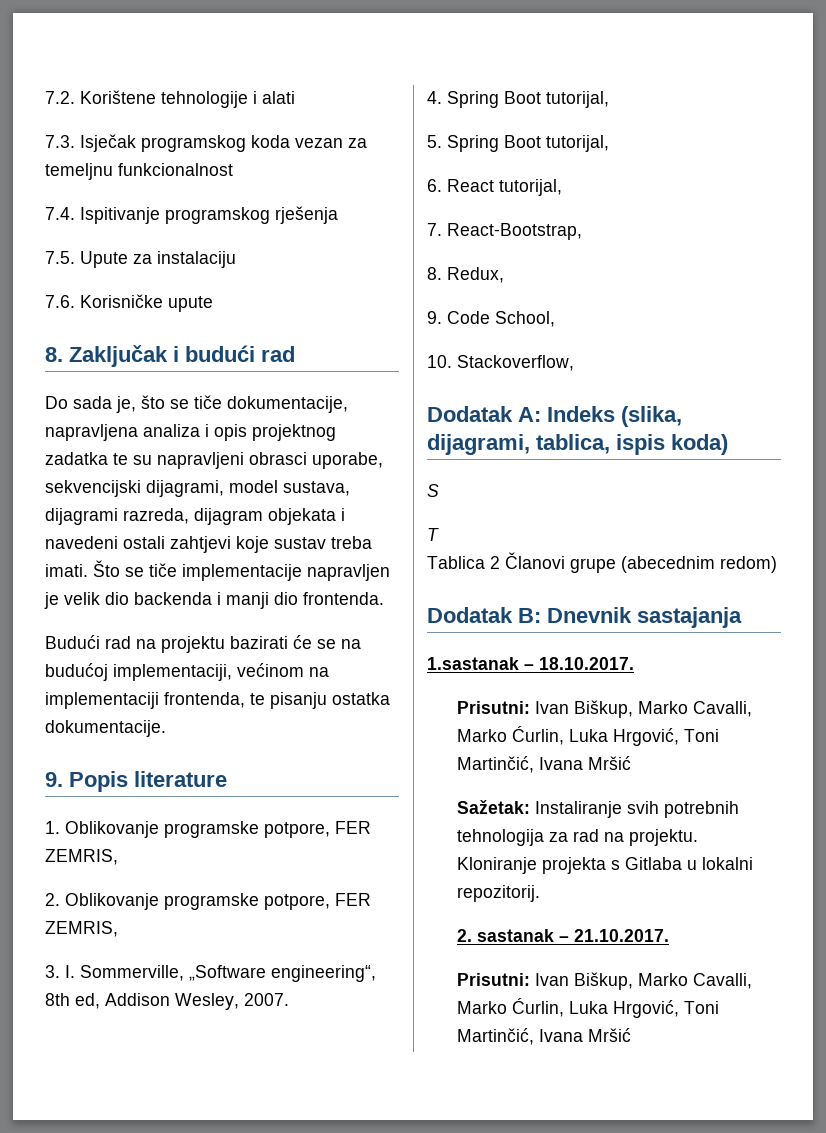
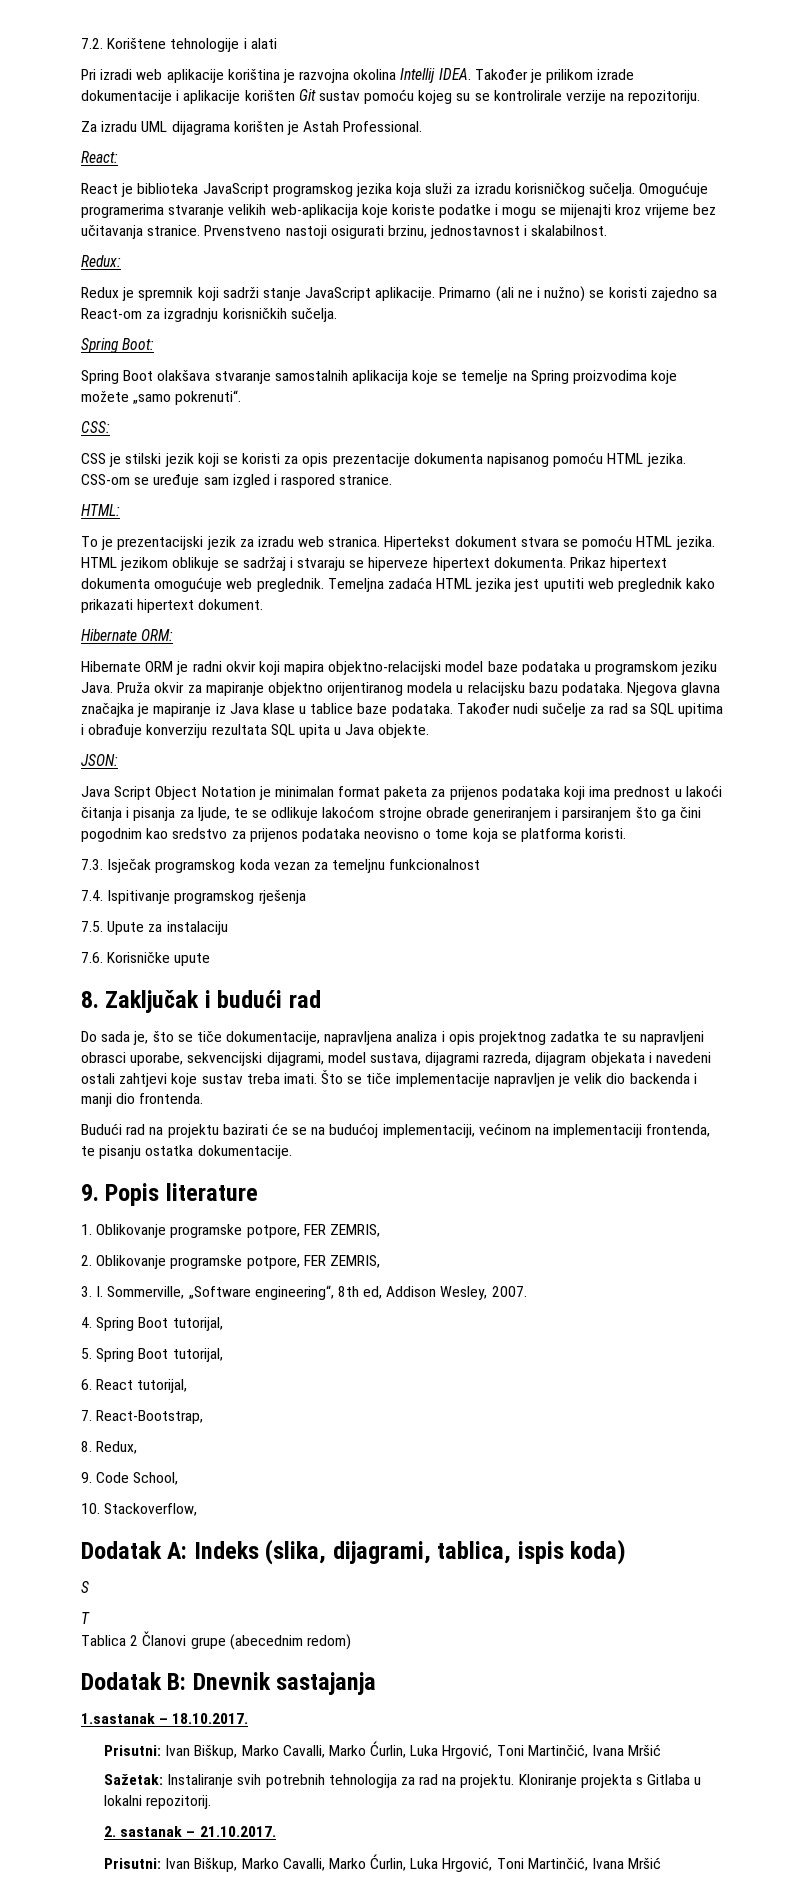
(295, 97) none -> [81,68,635,83] [81,89,701,104] [81,121,423,135] [81,151,118,163] [81,182,709,197] [81,204,717,218] [81,225,608,239] [81,255,121,267] [81,286,717,302] [81,308,337,322] [81,338,155,353] [81,370,678,384] [81,390,242,405] [81,421,110,433] [81,452,686,467] [81,474,393,488] [81,504,120,516] [81,535,715,550] [81,557,668,571] [81,577,716,592] [81,599,264,613] [81,629,174,641] [81,661,718,675] [81,682,721,696] [81,703,724,717] [81,724,430,738] [81,754,118,766] [81,785,722,800] [81,806,701,821] [81,828,627,842] // Pri izradi web aplikacije koriština je razvojna okolina Intellij IDEA. Također je prilikom izrade dokumentacije i aplikacije korišten Git sustav pomoću kojeg su se kontrolirale verzije na repozitoriju. // Za izradu UML dijagrama korišten je Astah Professional. // React: // React je biblioteka JavaScript programskog jezika koja služi za izradu korisničkog sučelja. Omogućuje programerima stvaranje velikih web-aplikacija koje koriste podatke i mogu se mijenajti kroz vrijeme bez učitavanja stranice. Prvenstveno nastoji osigurati brzinu, jednostavnost i skalabilnost. // Redux: // Redux je spremnik koji sadrži stanje JavaScript aplikacije. Primarno (ali ne i nužno) se koristi zajedno sa React-om za izgradnju korisničkih sučelja. // Spring Boot: // Spring Boot olakšava stvaranje samostalnih aplikacija koje se temelje na Spring proizvodima koje možete „samo pokrenuti“. // CSS: // CSS je stilski jezik koji se koristi za opis prezentacije dokumenta napisanog pomoću HTML jezika. CSS-om se uređuje sam izgled i raspored stranice. // HTML: // To je prezentacijski jezik za izradu web stranica. Hipertekst dokument stvara se pomoću HTML jezika. HTML jezikom oblikuje se sadržaj i stvaraju se hiperveze hipertext dokumenta. Prikaz hipertext dokumenta omogućuje web preglednik. Temeljna zadaća HTML jezika jest uputiti web preglednik kako prikazati hipertext dokument. // Hibernate ORM: // Hibernate ORM je radni okvir koji mapira objektno-relacijski model baze podataka u programskom jeziku Java. Pruža okvir za mapiranje objektno orijentiranog modela u relacijsku bazu podataka. Njegova glavna značajka je mapiranje iz Java klase u tablice baze podataka. Također nudi sučelje za rad sa SQL upitima i obrađuje konverziju rezultata SQL upita u Java objekte. // JSON: // Java Script Object Notation je minimalan format paketa za prijenos podataka koji ima prednost u lakoći čitanja i pisanja za ljude, te se odlikuje lakoćom strojne obrade generiranjem i parsiranjem što ga čini pogodnim kao sredstvo za prijenos podataka neovisno o tome koja se platforma koristi.

